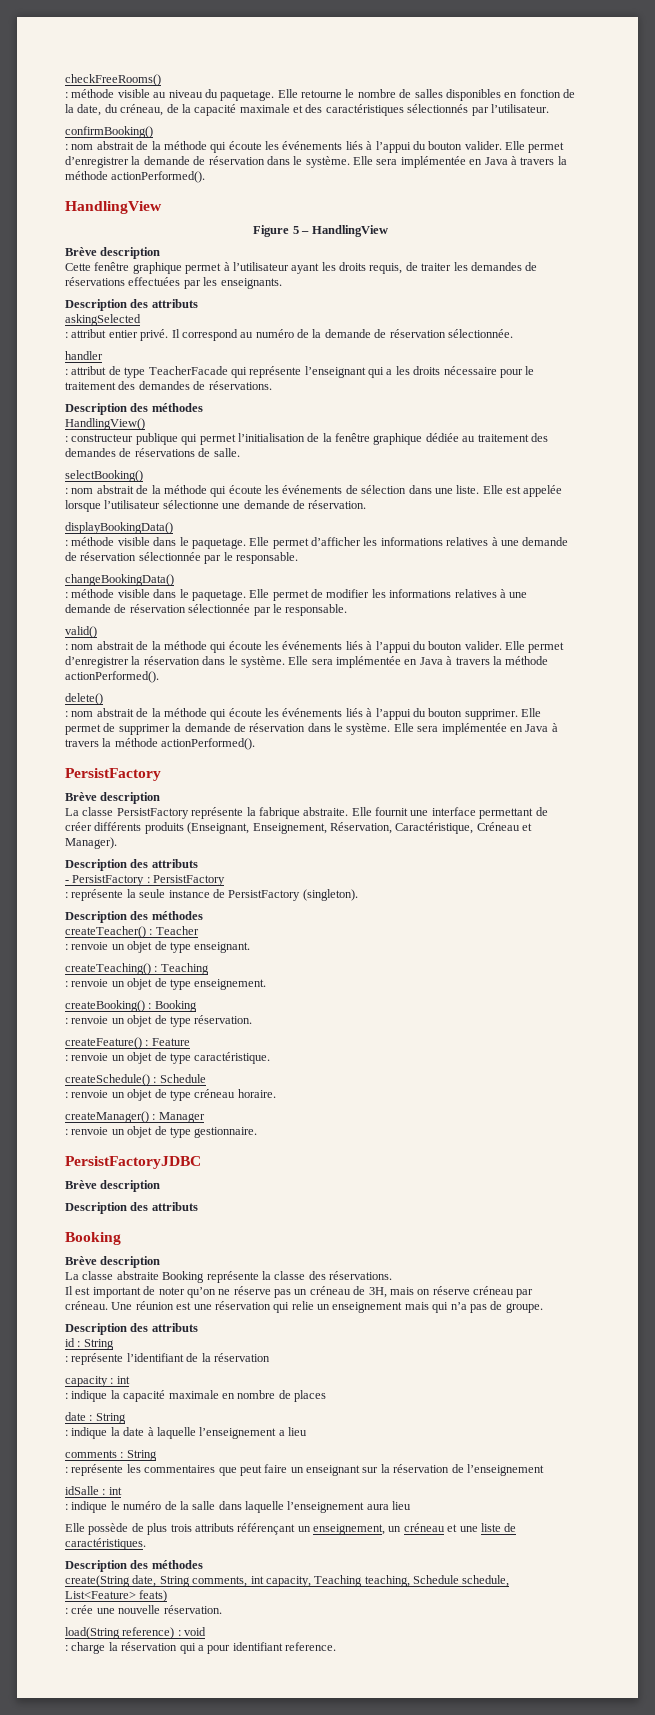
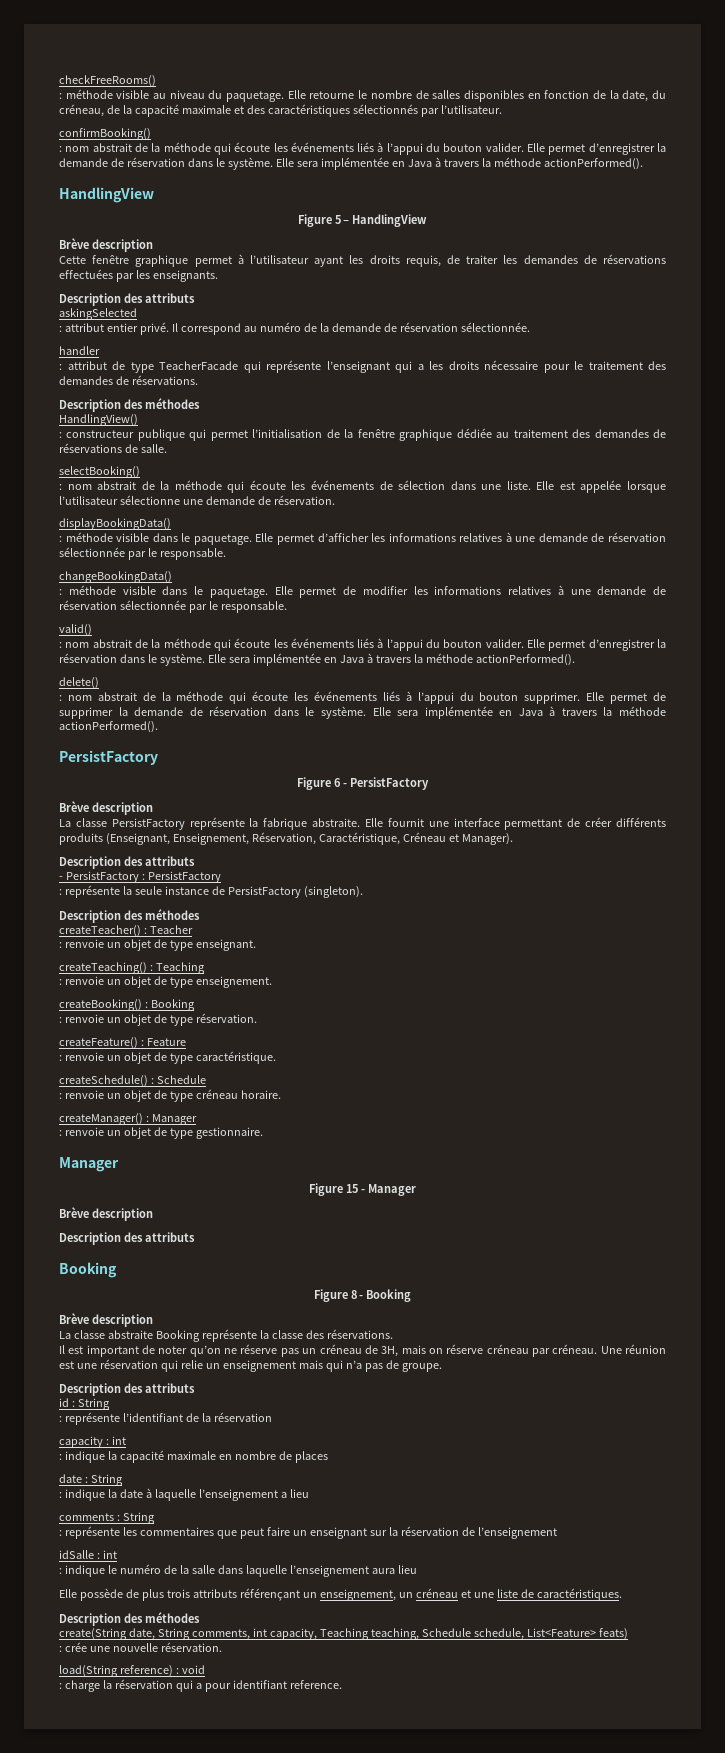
(161, 774) none -> [297,777,429,790] // Figure 6 - PersistFactory
[65,1156,201,1169] PersistFactoryJDBC -> [59,1157,119,1172] [309,1183,416,1196] Manager // Figure 15 - Manager
(121, 1238) none -> [313,1289,412,1302] // Figure 8 - Booking

